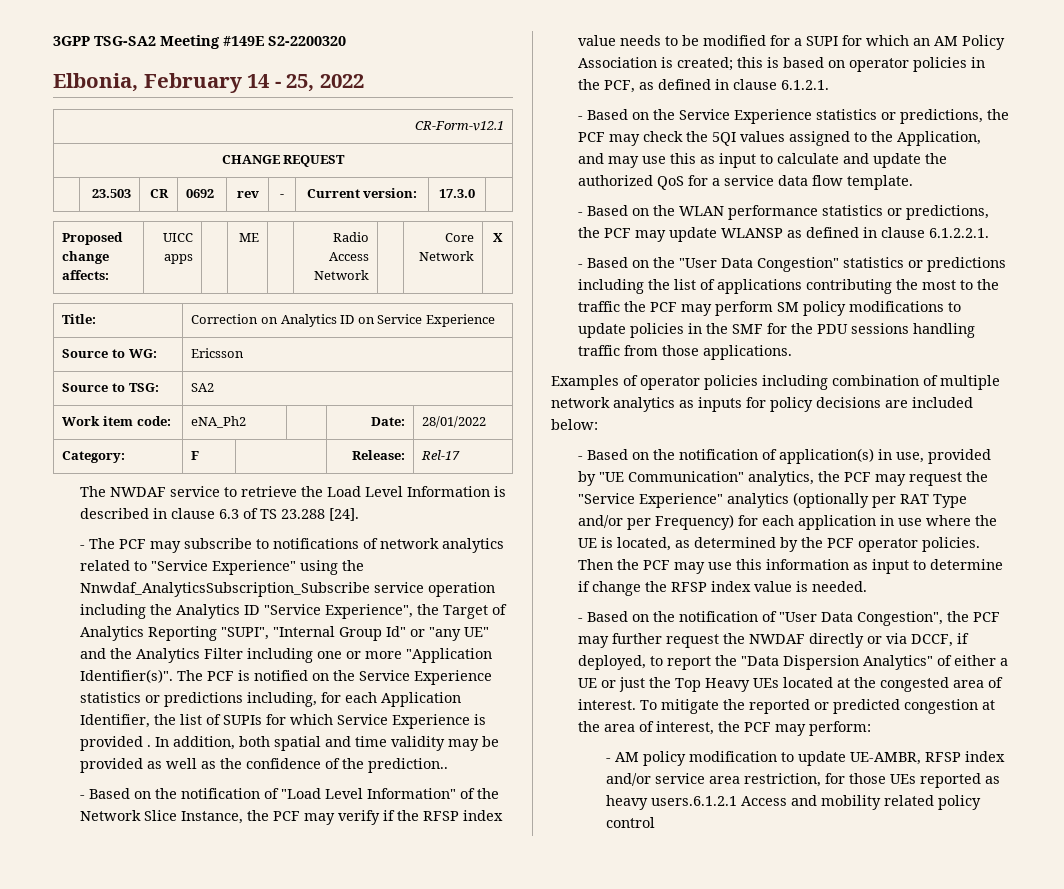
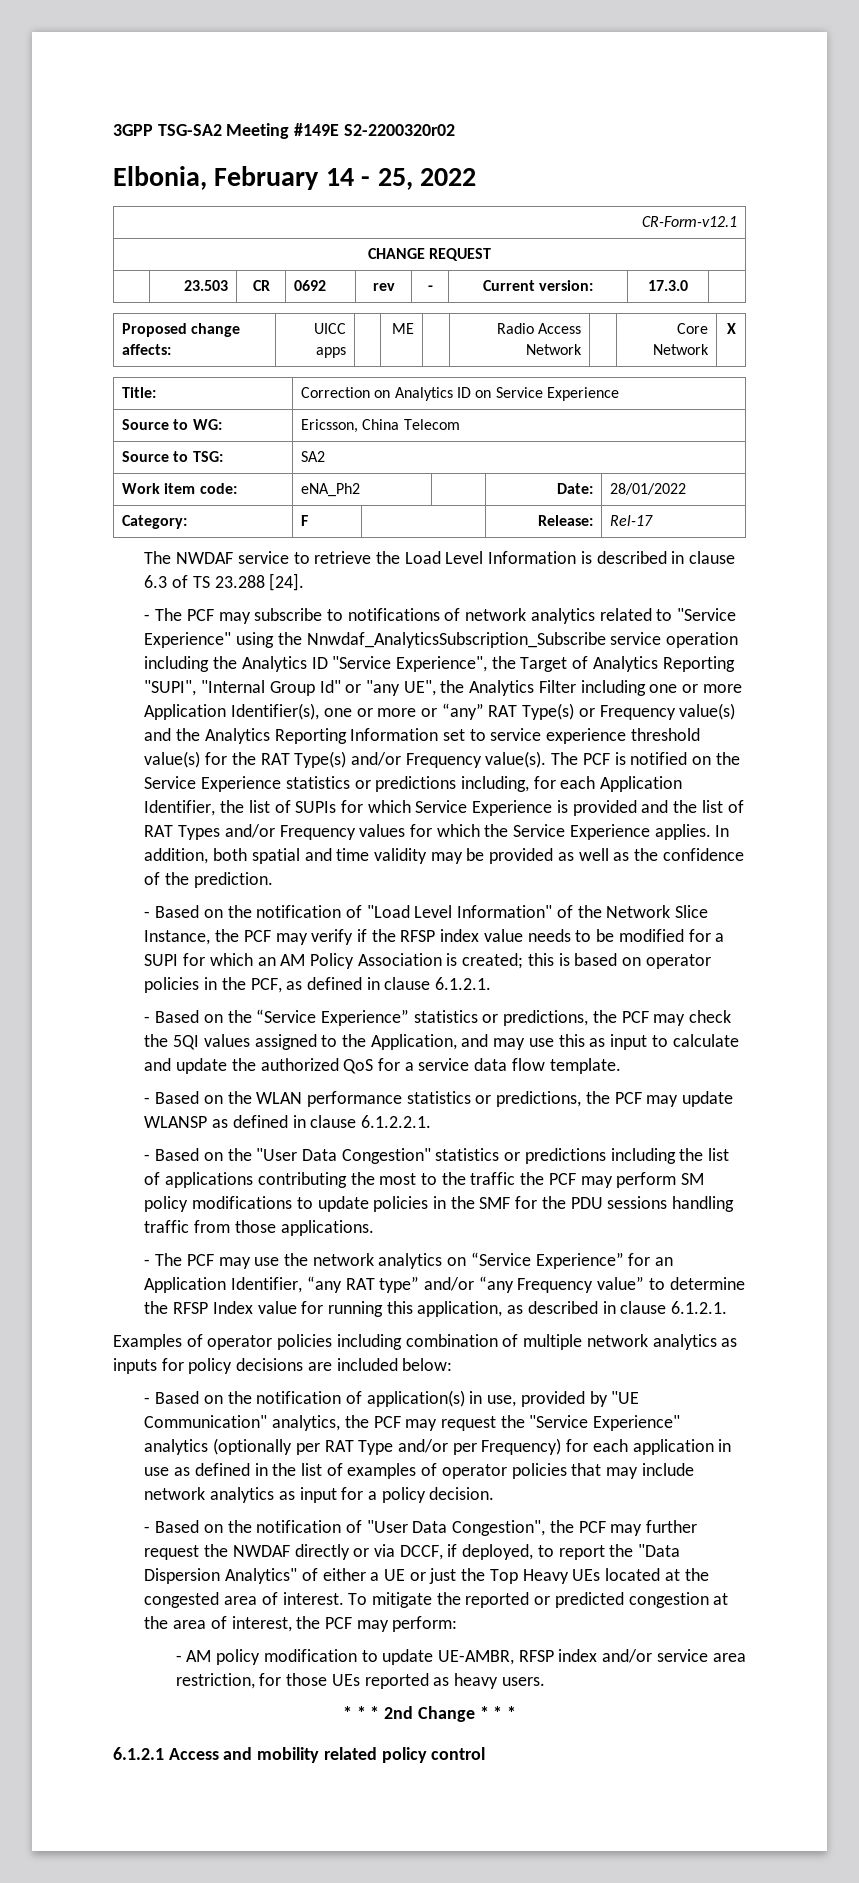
[268,36,346,46] S2-2200320 -> [343,124,455,136] S2-2200320r02
[191,348,245,358] Ericsson -> [301,419,460,433] Ericsson, China Telecom
[464,627,490,637] [80,648,107,659] UE" and -> [403,680,436,696] UE",
[406,648,493,663] [80,669,174,683] "Application Identifier(s)". -> [144,703,736,720] [144,728,700,744] [144,751,547,768] Application Identifier(s), one or more or “any” RAT Type(s) or Frequency value(s) and the Analytics Reporting Information set to service experience threshold value(s) for the RAT Type(s) and/or Frequency value(s).
[147,745,152,747] . -> [641,800,744,813] [144,824,711,840] and the list of RAT Types and/or Frequency values for which the Service Experience applies.
[368,758,449,773] prediction.. -> [193,872,273,888] prediction.
[679,109,813,124] Service Experience -> [256,1009,409,1026] “Service Experience”
(793, 352) none -> [144,1252,674,1269] [144,1276,745,1293] [144,1301,728,1317] // - The PCF may use the network analytics on “Service Experience” for an Application Identifier, “any RAT type” and/or “any Frequency value” to determine the RFSP Index value for running this application, as described in clause 6.1.2.1.
[926,515,998,526] [578,537,981,552] [578,559,1004,574] [578,581,868,596] where the UE is located, as determined by the PCF operator policies. Then the PCF may use this information as input to determine if change the RFSP index value is needed. -> [174,1463,694,1479] [144,1487,495,1503] as defined in the list of examples of operator policies that may include network analytics as input for a policy decision.
[650,796,737,806] users.6.1.2.1 -> [501,1677,545,1686] [342,1706,517,1722] [113,1747,164,1760] users. // * * * 2nd Change * * * // 6.1.2.1

